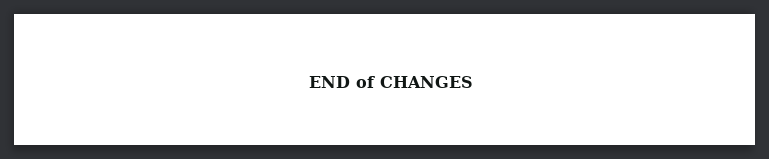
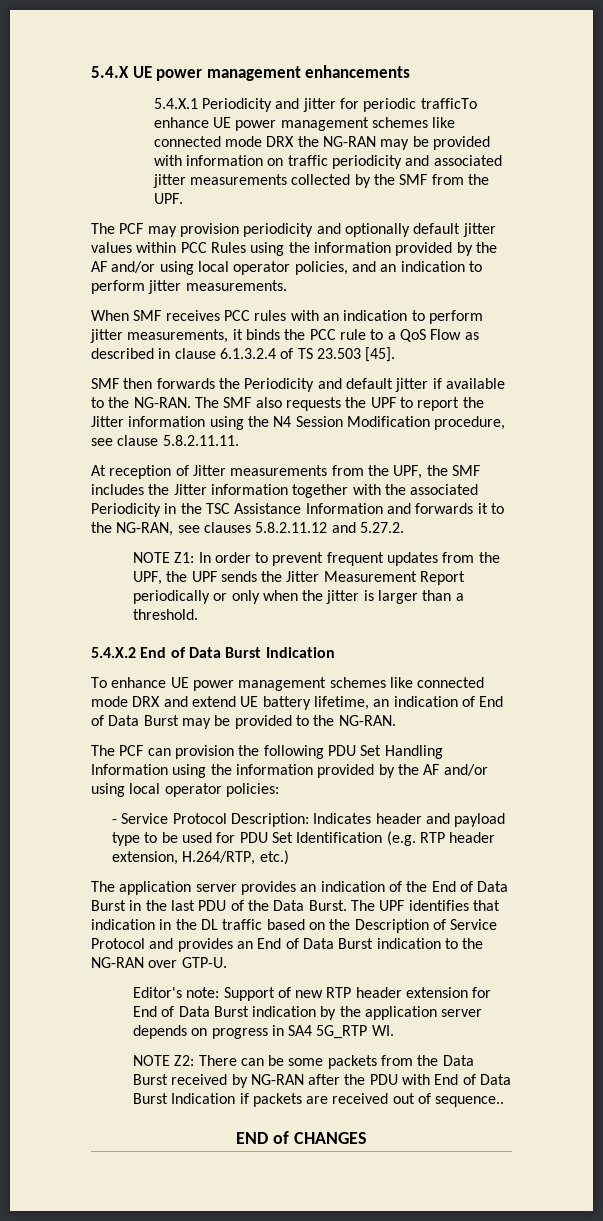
(308, 82) none -> [91,65,411,81] [153,98,477,112] [153,117,456,131] [153,136,491,150] [153,155,502,169] [152,174,490,188] [153,193,183,204] [91,223,496,237] [91,242,497,256] [91,261,482,275] [91,280,287,294] [91,310,483,324] [90,329,479,343] [91,347,396,362] [91,378,505,392] [91,397,484,411] [91,416,506,430] [91,435,239,446] [91,465,480,479] [91,484,479,498] [91,503,504,517] [91,522,404,536] [132,552,500,566] [132,571,466,585] [132,590,464,604] [132,609,198,620] [91,647,335,658] [91,677,485,691] [91,696,504,710] [91,715,396,729] [91,745,443,759] [91,764,488,778] [91,783,279,797] [111,813,506,827] [111,831,496,846] [111,850,289,865] [91,881,509,895] [91,900,500,911] [91,919,498,933] [91,938,484,952] [91,957,227,968] [132,987,492,1001] [132,1006,483,1020] [132,1025,394,1039] [132,1055,474,1069] [132,1074,512,1088] [132,1093,505,1107] 5.4.X UE power management enhancements // 5.4.X.1 Periodicity and jitter for periodic trafficTo enhance UE power management schemes like connected mode DRX the NG-RAN may be provided with information on traffic periodicity and associated jitter measurements collected by the SMF from the UPF. // The PCF may provision periodicity and optionally default jitter values within PCC Rules using the information provided by the AF and/or using local operator policies, and an indication to perform jitter measurements. // When SMF receives PCC rules with an indication to perform jitter measurements, it binds the PCC rule to a QoS Flow as described in clause 6.1.3.2.4 of TS 23.503 [45]. // SMF then forwards the Periodicity and default jitter if available to the NG-RAN. The SMF also requests the UPF to report the Jitter information using the N4 Session Modification procedure, see clause 5.8.2.11.11. // At reception of Jitter measurements from the UPF, the SMF includes the Jitter information together with the associated Periodicity in the TSC Assistance Information and forwards it to the NG-RAN, see clauses 5.8.2.11.12 and 5.27.2. // NOTE Z1: In order to prevent frequent updates from the UPF, the UPF sends the Jitter Measurement Report periodically or only when the jitter is larger than a threshold. // 5.4.X.2 End of Data Burst Indication // To enhance UE power management schemes like connected mode DRX and extend UE battery lifetime, an indication of End of Data Burst may be provided to the NG-RAN. // The PCF can provision the following PDU Set Handling Information using the information provided by the AF and/or using local operator policies: // - Service Protocol Description: Indicates header and payload type to be used for PDU Set Identification (e.g. RTP header extension, H.264/RTP, etc.) // The application server provides an indication of the End of Data Burst in the last PDU of the Data Burst. The UPF identifies that indication in the DL traffic based on the Description of Service Protocol and provides an End of Data Burst indication to the NG-RAN over GTP-U. // Editor's note: Support of new RTP header extension for End of Data Burst indication by the application server depends on progress in SA4 5G_RTP WI. // NOTE Z2: There can be some packets from the Data Burst received by NG-RAN after the PDU with End of Data Burst Indication if packets are received out of sequence.. //

